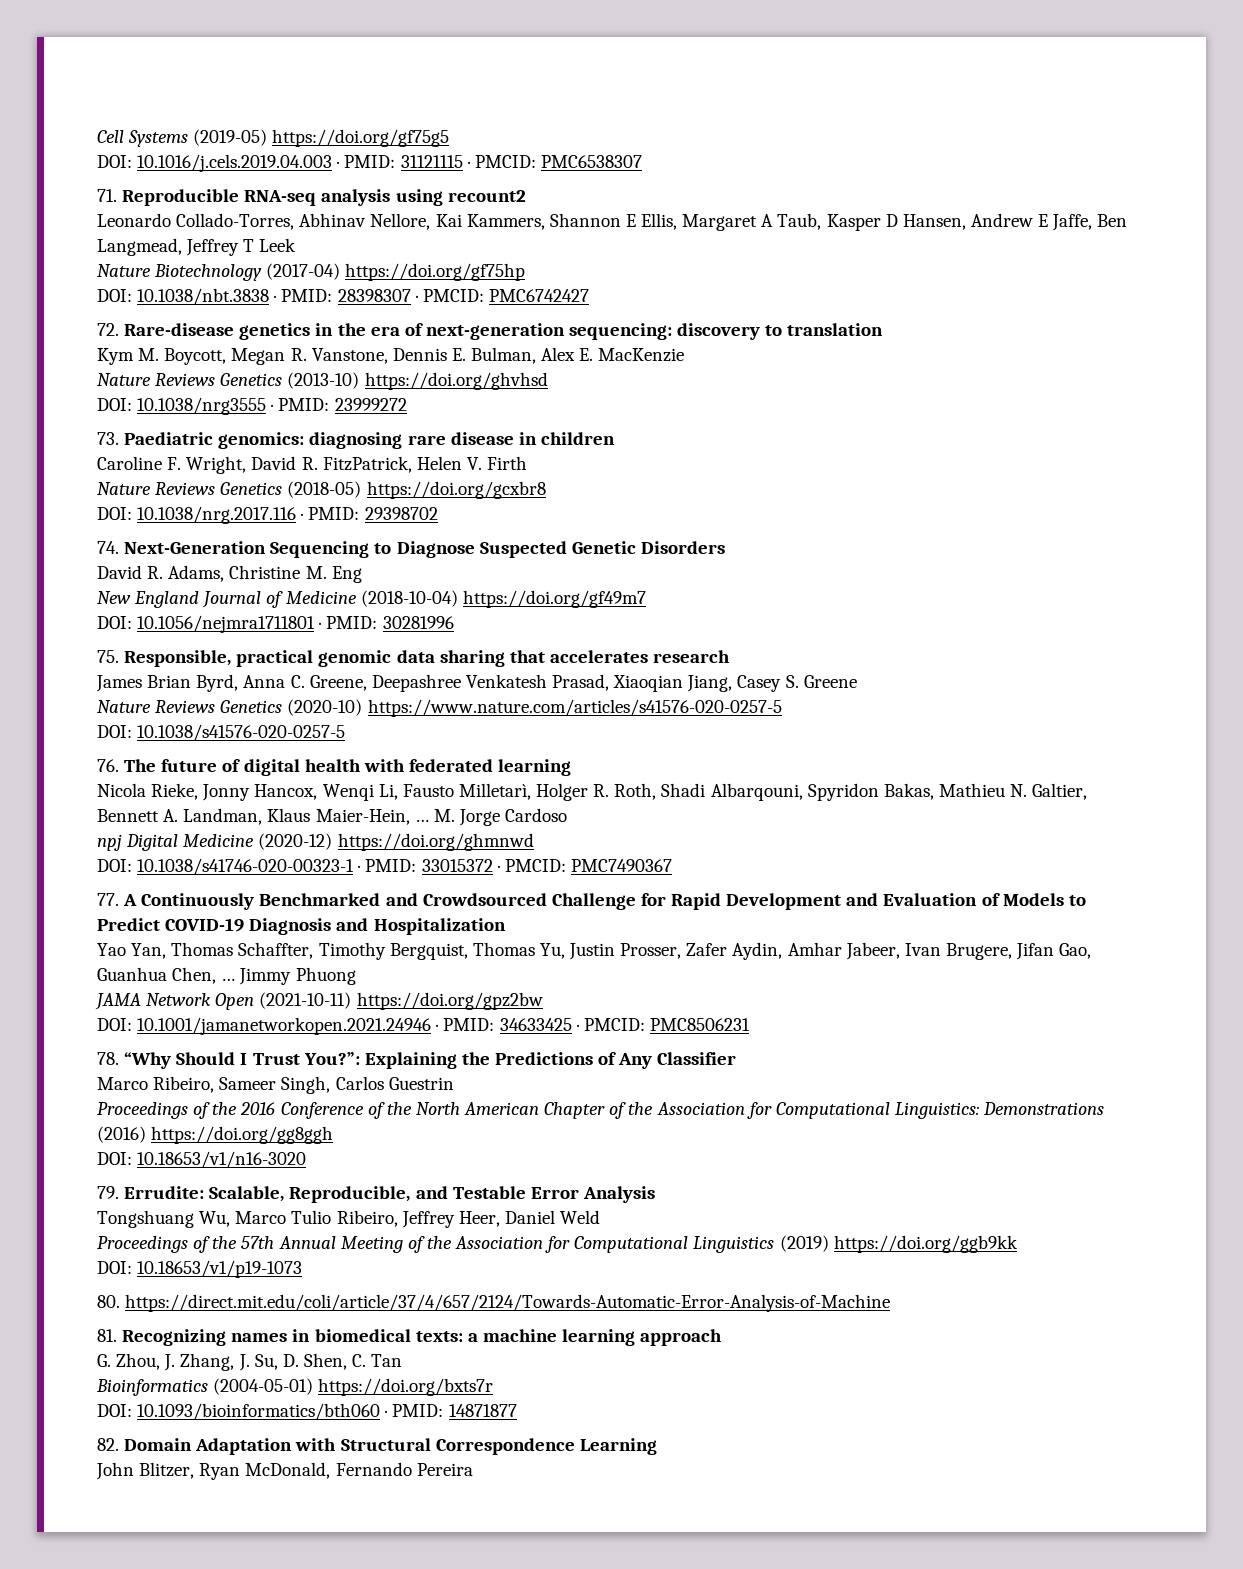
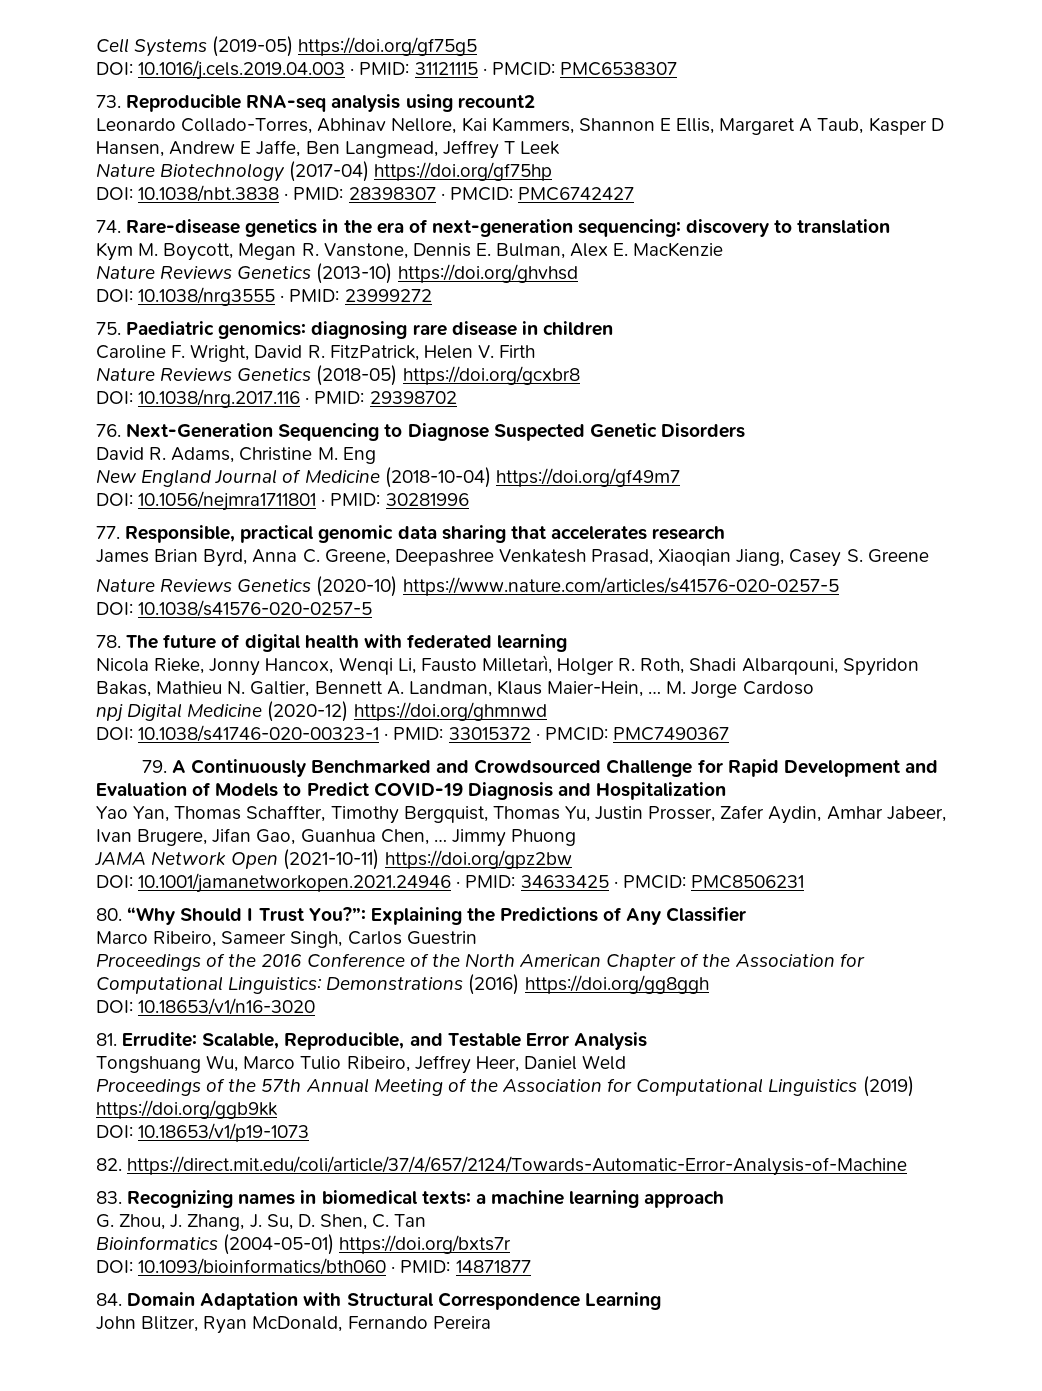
[97,189,117,202] 71. -> [96,95,121,108] 73.
[97,323,119,336] 72. -> [96,220,121,233] 74.
[97,432,119,445] 73. -> [96,322,121,335] 75.
[97,541,119,554] 74. -> [96,424,121,437] 76.
[97,650,119,663] 75. -> [96,526,120,539] 77.
[97,759,119,772] 76. -> [96,635,121,648] 78.
[97,893,119,906] 77. -> [141,760,167,773] 79.
[97,1052,119,1065] 78. -> [96,908,122,921] 80.
[97,1186,119,1199] 79. -> [96,1033,117,1046] 81.
[97,1295,120,1308] 80. -> [96,1158,122,1171] 82.
[97,1329,117,1342] 81. -> [96,1191,122,1204] 83.
[97,1438,119,1451] 82. -> [96,1293,122,1306] 84.

